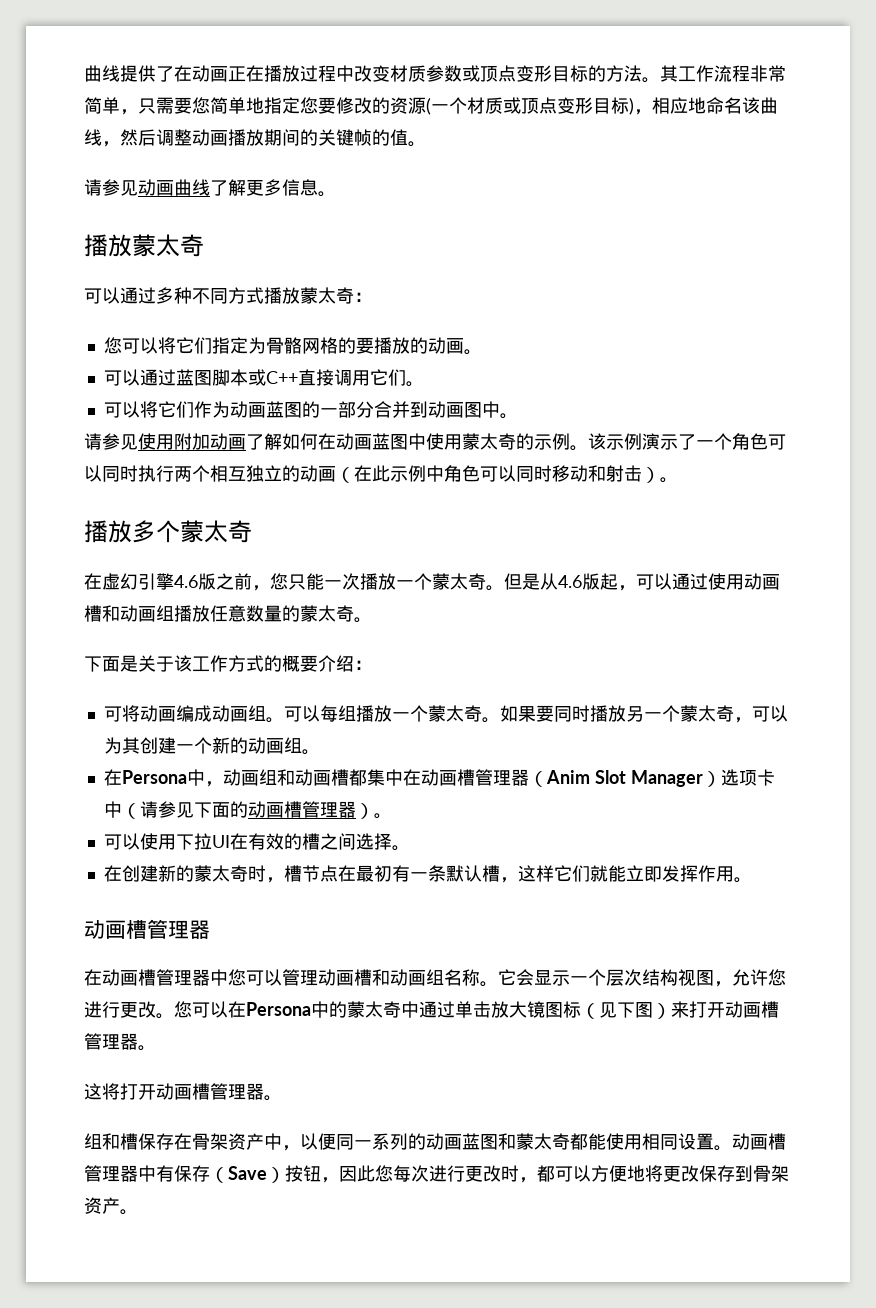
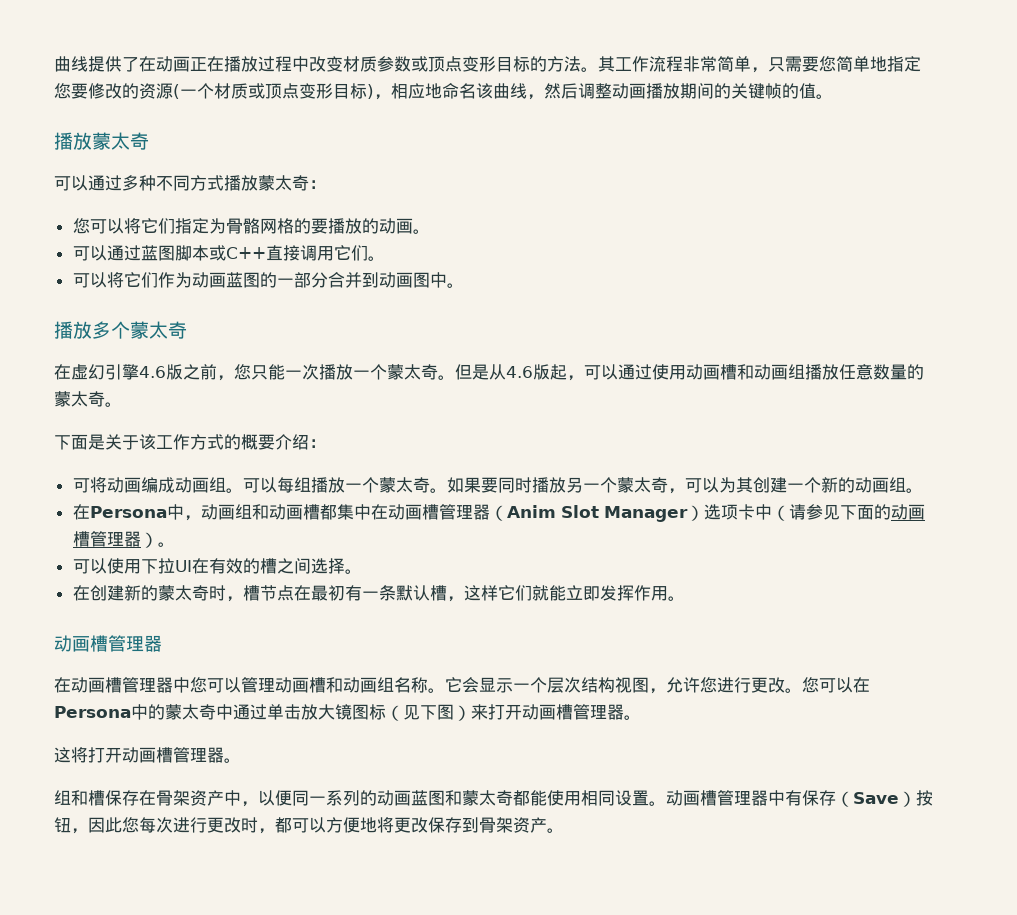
[84,179,336,197] // 请参见动画曲线了解更多信息。 -> (833, 96) none
[84,433,786,451] [84,465,678,483] // 请参见使用附加动画了解如何在动画蓝图中使用蒙太奇的示例。该示例演示了一个角色可以同时执行两个相互独立的动画（在此示例中角色可以同时移动和射击）。 -> (464, 285) none

